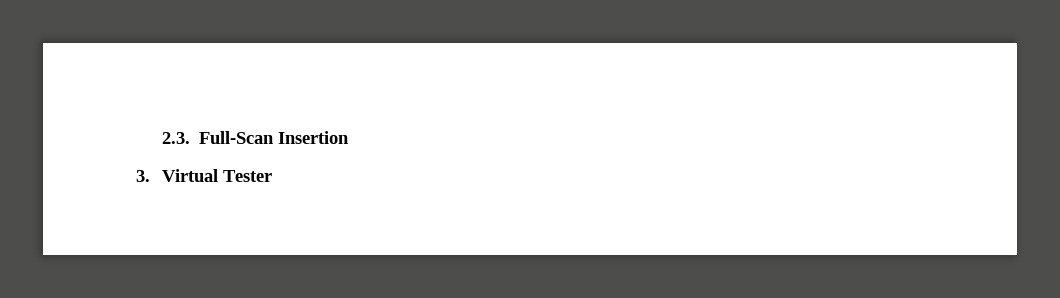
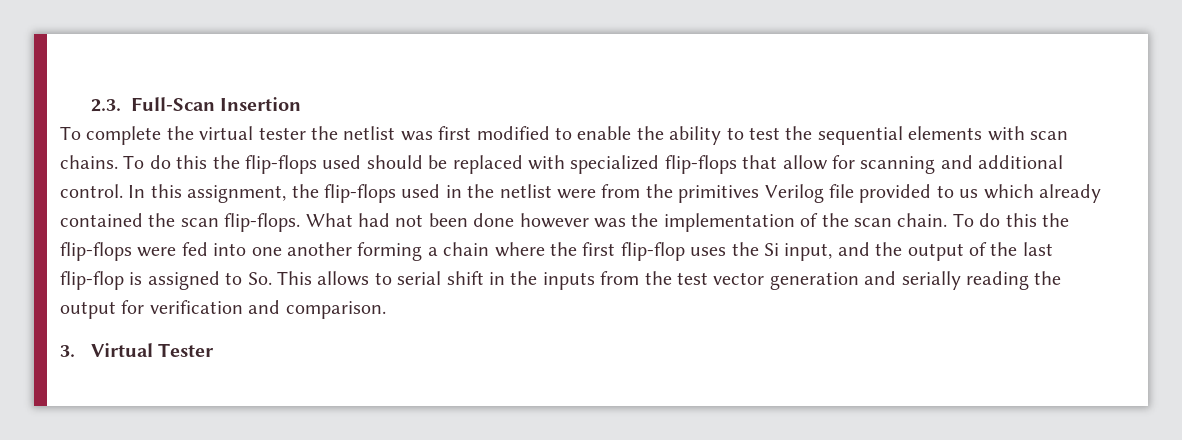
(349, 137) none -> [60,126,1068,145] [60,155,1064,174] [60,184,1101,203] [60,213,1069,232] [60,242,1053,261] [60,271,1062,290] [60,300,386,319] // To complete the virtual tester the netlist was first modified to enable the ability to test the sequential elements with scan chains. To do this the flip-flops used should be replaced with specialized flip-flops that allow for scanning and additional control. In this assignment, the flip-flops used in the netlist were from the primitives Verilog file provided to us which already contained the scan flip-flops. What had not been done however was the implementation of the scan chain. To do this the flip-flops were fed into one another forming a chain where the first flip-flop uses the Si input, and the output of the last flip-flop is assigned to So. This allows to serial shift in the inputs from the test vector generation and serially reading the output for verification and comparison.

